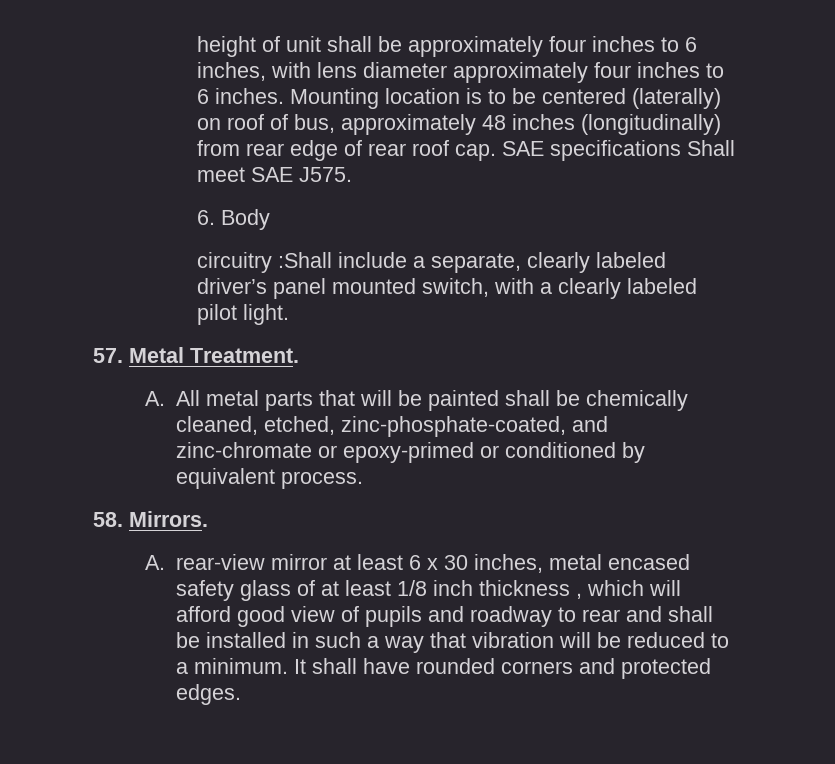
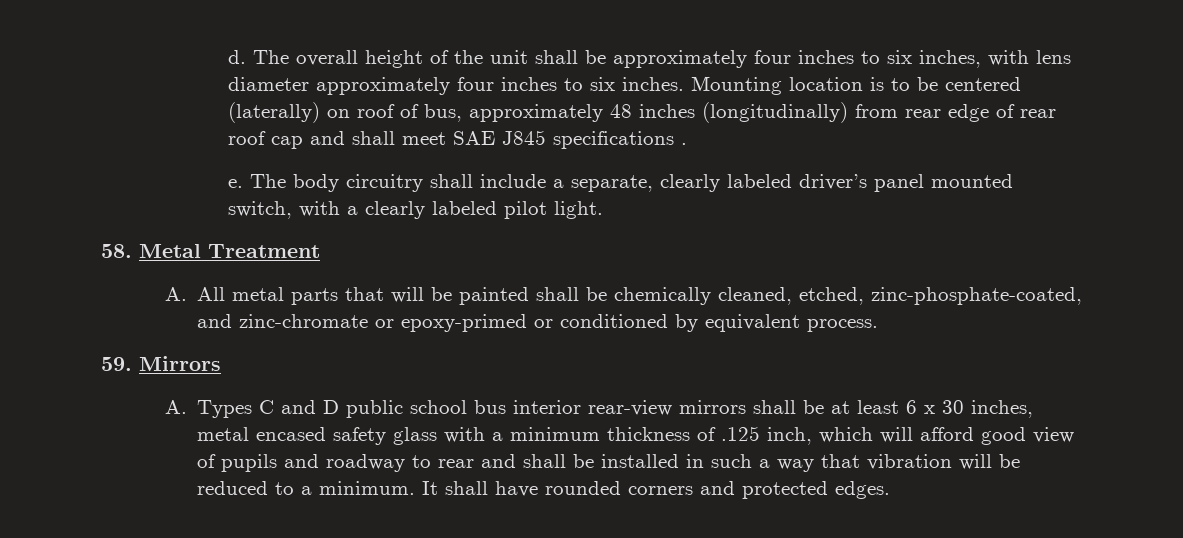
(197, 46) none -> [228,50,359,66] d. The overall
(281, 44) none -> [454,50,484,64] the
[685,37,698,52] 6 -> [887,50,913,64] six
[197,89,210,104] 6 -> [590,77,616,91] six
[455,140,736,161] [197,167,353,182] [197,209,271,230] [197,252,333,273] cap. SAE specifications Shall meet SAE J575. // 6. Body // circuitry :Shall -> [271,130,688,149] [228,174,474,192] cap and shall meet SAE J845 specifications . // e. The body circuitry shall
[93,347,299,363] 57. Metal Treatment. -> [101,244,320,258] 58. Metal Treatment
[93,511,208,527] [145,554,327,570] 58. Mirrors. // A. rear-view mirror -> [101,356,221,371] [164,400,824,418] 59. Mirrors // A. Types C and D public school bus interior rear-view mirrors shall be
[296,580,582,599] of at least 1/8 inch thickness , -> [443,426,812,445] with a minimum thickness of .125 inch,

